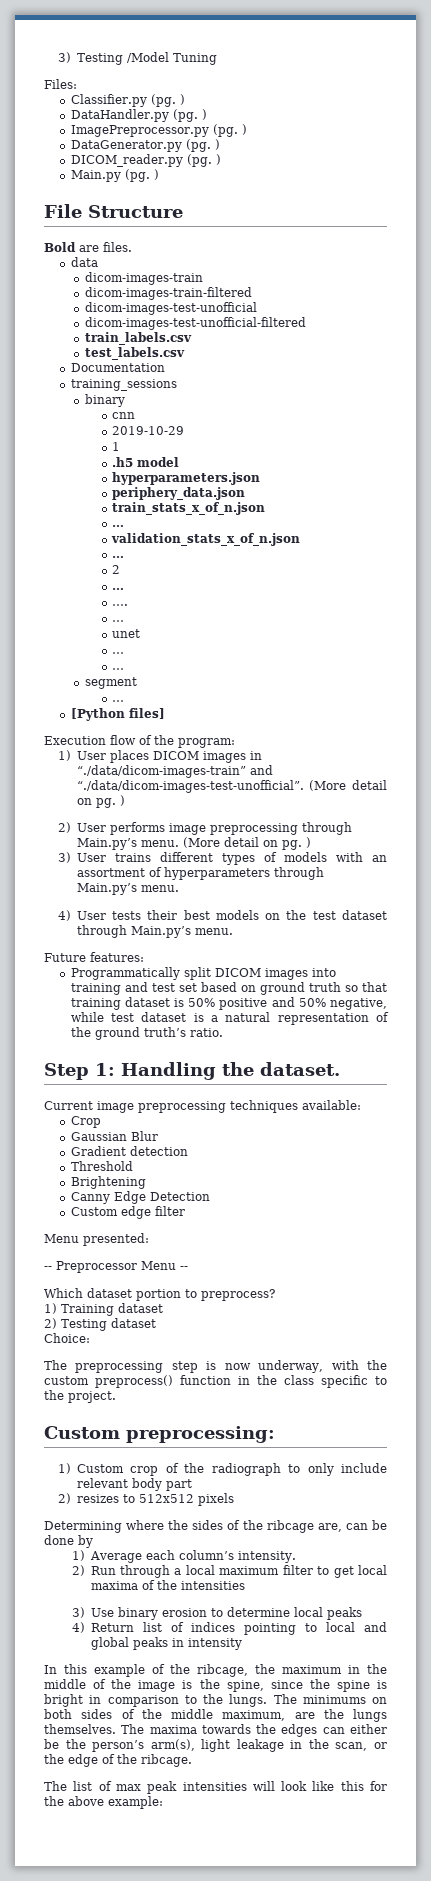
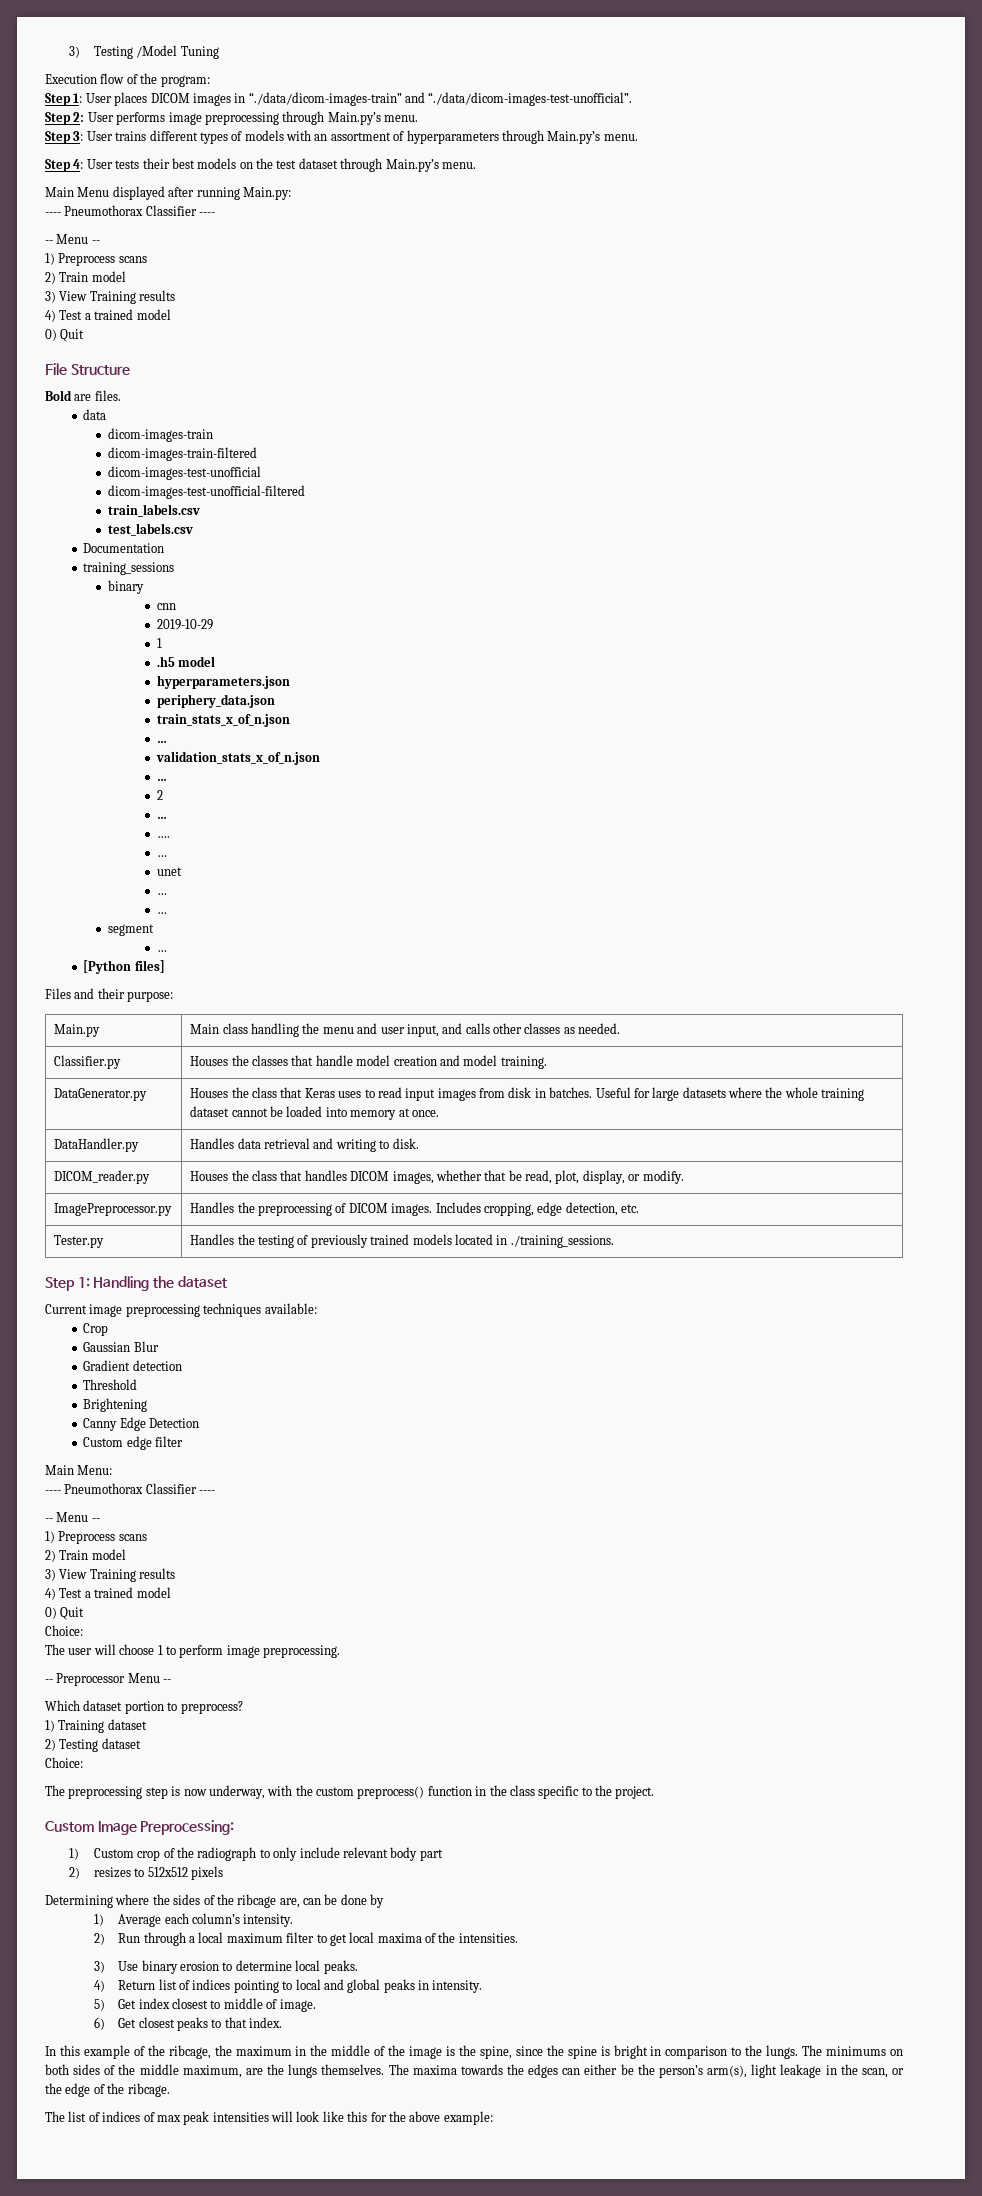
[44,79,77,89] [70,94,185,107] [70,109,207,122] [70,124,247,137] [70,139,220,152] [70,154,221,167] [70,169,159,182] Files: // Classifier.py (pg. ) // DataHandler.py (pg. ) // ImagePreprocessor.py (pg. ) // DataGenerator.py (pg. ) // DICOM_reader.py (pg. ) // Main.py (pg. ) -> [45,73,210,87] [45,92,633,106] [45,111,418,125] [45,130,638,144] [45,158,476,172] [45,186,291,200] [45,205,216,216] [45,234,100,244] [45,253,147,266] [45,271,126,284] [45,290,176,304] [45,309,171,322] [45,329,85,342] Execution flow of the program: // Step 1: User places DICOM images in “./data/dicom-images-train” and “./data/dicom-images-test-unofficial”. // Step 2: User performs image preprocessing through Main.py’s menu. // Step 3: User trains different types of models with an assortment of hyperparameters through Main.py’s menu. // Step 4: User tests their best models on the test dataset through Main.py’s menu. // Main Menu displayed after running Main.py: // ---- Pneumothorax Classifier ---- // -- Menu -- // 1) Preprocess scans // 2) Train model // 3) View Training results // 4) Test a trained model // 0) Quit
[44,735,235,748] [57,750,262,763] [76,765,273,778] [76,780,387,793] [76,795,125,808] [57,822,352,835] [76,837,311,850] [57,852,387,865] [76,867,324,880] [76,883,179,895] [57,910,387,921] [76,925,233,938] [44,952,144,962] [70,967,336,980] [70,982,387,995] [70,997,388,1010] [70,1012,389,1025] [70,1027,223,1040] Execution flow of the program: // 1) User places DICOM images in “./data/dicom-images-train” and “./data/dicom-images-test-unofficial”. (More detail on pg. ) // 2) User performs image preprocessing through Main.py’s menu. (More detail on pg. ) // 3) User trains different types of models with an assortment of hyperparameters through Main.py’s menu. // 4) User tests their best models on the test dataset through Main.py’s menu. // Future features: // Programmatically split DICOM images into training and test set based on ground truth so that training dataset is 50% positive and 50% negative, while test dataset is a natural representation of the ground truth’s ratio. -> [45,988,174,1002] [54,1024,101,1037] [190,1023,621,1037] [54,1055,122,1069] [190,1055,547,1069] [54,1088,148,1101] [190,1087,865,1101] [190,1106,439,1120] [54,1138,140,1152] [190,1138,419,1152] [54,1170,151,1184] [190,1170,684,1184] [54,1203,173,1216] [190,1202,640,1216] [54,1235,105,1248] [190,1234,614,1248] Files and their purpose: // Main.py | Main class handling the menu and user input, and calls other classes as needed. // Classifier.py | Houses the classes that handle model creation and model training. // DataGenerator.py | Houses the class that Keras uses to read input images from disk in batches. Useful for large datasets where the whole training dataset cannot be loaded into memory at once. // DataHandler.py | Handles data retrieval and writing to disk. // DICOM_reader.py | Houses the class that handles DICOM images, whether that be read, plot, display, or modify. // ImagePreprocessor.py | Handles the preprocessing of DICOM images. Includes cropping, edge detection, etc. // Tester.py | Handles the testing of previously trained models located in ./training_sessions.
[260,1062,340,1076] dataset. -> [177,1276,227,1288] dataset
[44,1233,149,1246] Menu presented: -> [45,1465,113,1475] [45,1483,216,1494] [45,1512,100,1522] [45,1531,147,1544] [45,1549,126,1562] [45,1568,176,1582] [45,1587,171,1600] [45,1607,85,1620] [45,1625,83,1636] [45,1644,340,1658] Main Menu: // ---- Pneumothorax Classifier ---- // -- Menu -- // 1) Preprocess scans // 2) Train model // 3) View Training results // 4) Test a trained model // 0) Quit // Choice: // The user will choose 1 to perform image preprocessing.
[126,1426,275,1443] preprocessing: -> [97,1820,235,1835] Image Preprocessing:
[180,1581,245,1590] intensities -> [458,1933,518,1943] intensities.
[326,1607,362,1620] peaks -> [323,1960,358,1974] peaks.
[187,1638,242,1650] intensity -> [432,1980,483,1993] [93,1998,316,2012] [93,2017,283,2031] intensity. // 5) Get index closest to middle of image. // 6) Get closest peaks to that index.
(112, 1786) none -> [102,2111,155,2122] indices of

